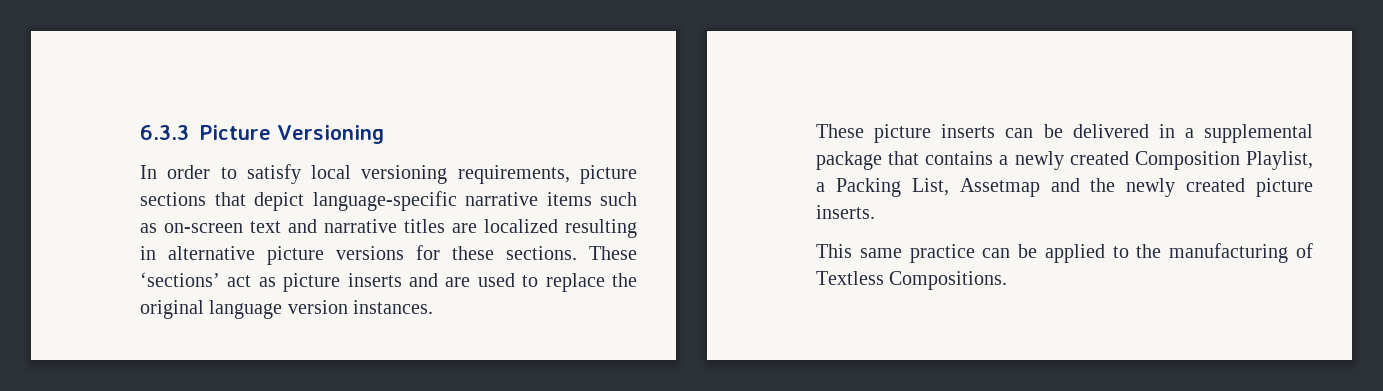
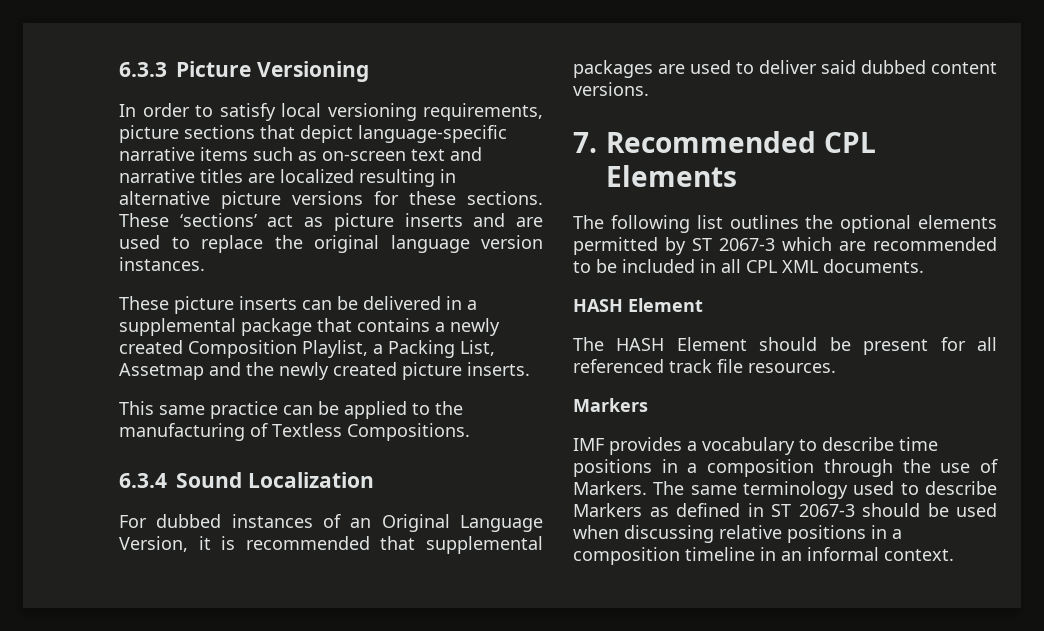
(1008, 280) none -> [119,472,374,488] [119,514,543,532] [119,536,543,554] [573,60,997,78] [573,82,649,96] [573,131,876,153] [606,165,737,187] [573,215,997,233] [573,237,997,255] [573,259,924,273] [573,298,703,312] [573,337,997,355] [573,359,836,373] [573,398,648,412] [573,437,938,455] [573,459,998,477] [573,481,997,499] [573,503,997,517] [573,525,902,543] [573,547,954,565] // 6.3.4 Sound Localization // For dubbed instances of an Original Language Version, it is recommended that supplemental packages are used to deliver said dubbed content versions. // 7. Recommended CPL Elements // The following list outlines the optional elements permitted by ST 2067-3 which are recommended to be included in all CPL XML documents. // HASH Element // The HASH Element should be present for all referenced track file resources. // Markers // IMF provides a vocabulary to describe time positions in a composition through the use of Markers. The same terminology used to describe Markers as defined in ST 2067-3 should be used when discussing relative positions in a composition timeline in an informal context.

